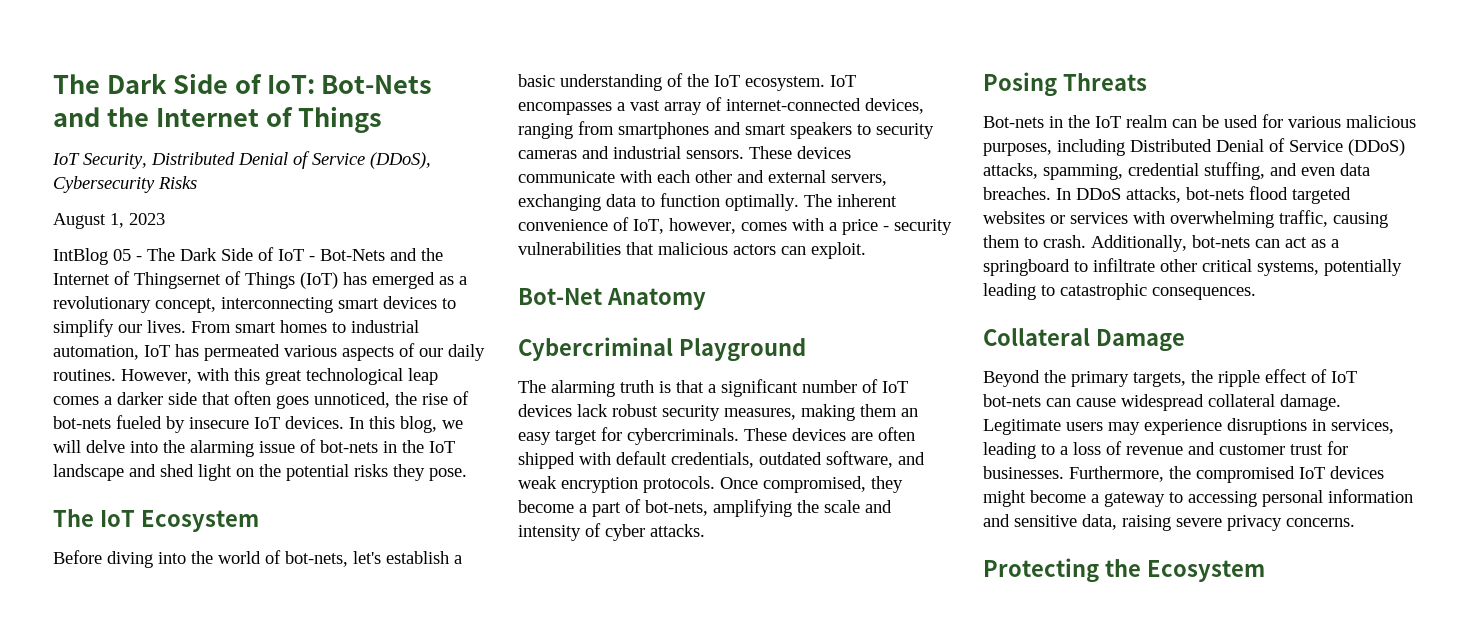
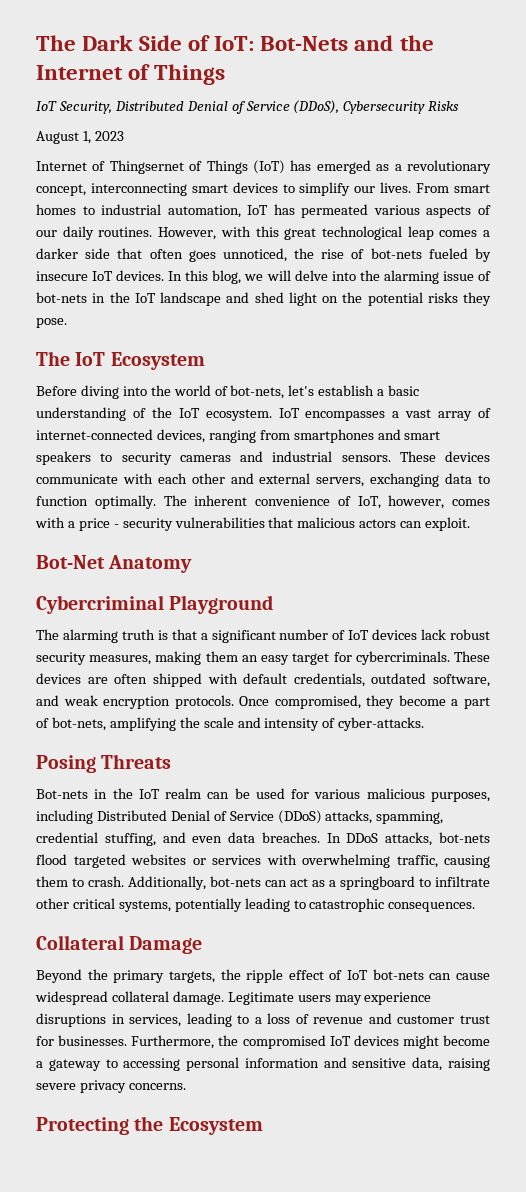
[53,247,443,265] IntBlog 05 - The Dark Side of IoT - Bot-Nets and the -> (124, 136) none
[605,524,705,541] cyber attacks. -> [338,717,425,731] cyber-attacks.

